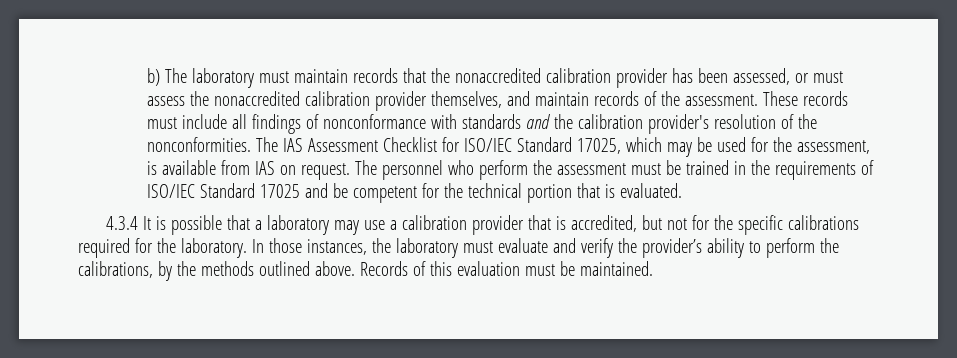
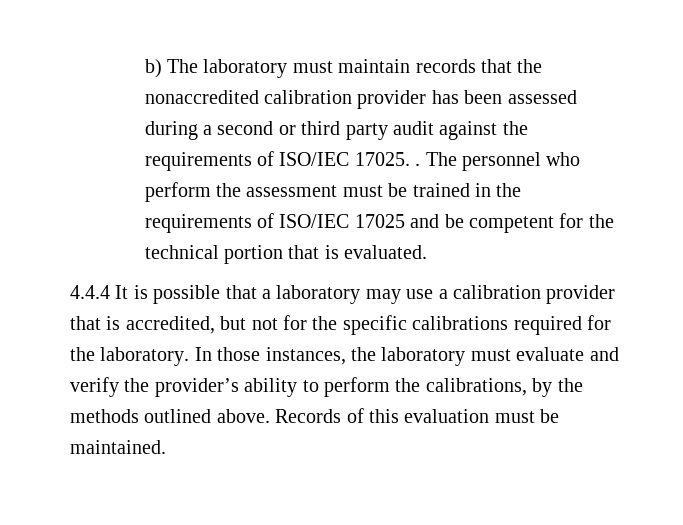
[732,68,843,85] [147,91,848,111] [147,114,817,134] [147,137,870,157] [147,160,351,180] assessed, or must assess the nonaccredited calibration provider themselves, and maintain records of the assessment. These records must include all findings of nonconformance with standards and the calibration provider's resolution of the nonconformities. The IAS Assessment Checklist for ISO/IEC Standard 17025, which may be used for the assessment, is available from IAS on request. -> [507,90,577,104] [144,121,528,140] [144,151,421,171] assessed during a second or third party audit against the requirements of ISO/IEC 17025. .
[200,183,256,198] Standard -> (350, 221) none
[106,216,139,230] 4.3.4 -> [70,285,110,299] 4.4.4

